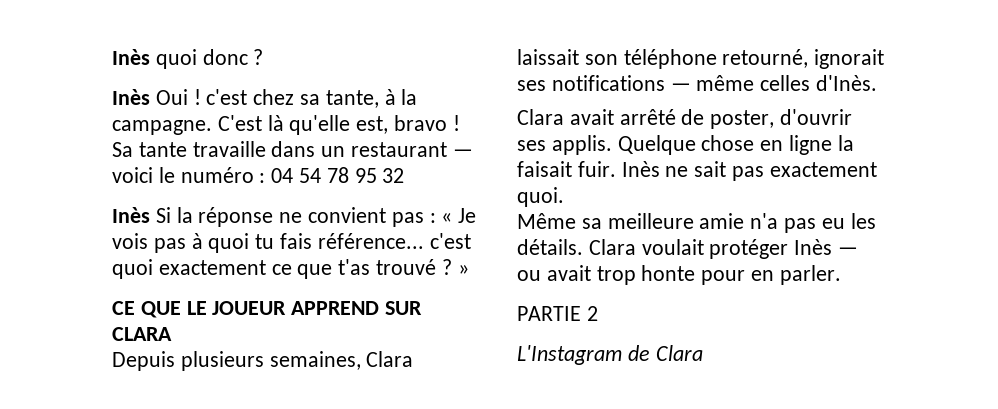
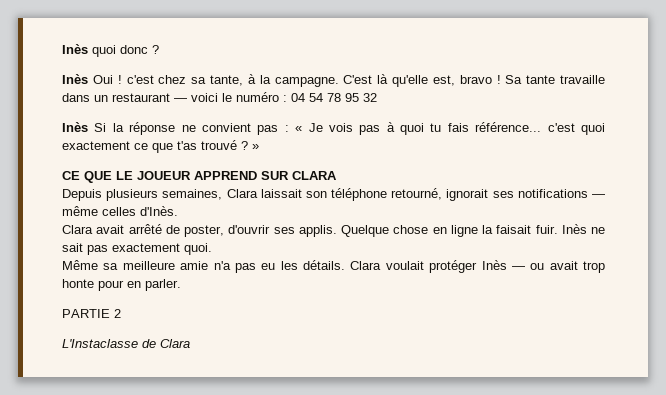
[517,345,622,365] L'Instagram -> [62,339,138,348] L'Instaclasse

